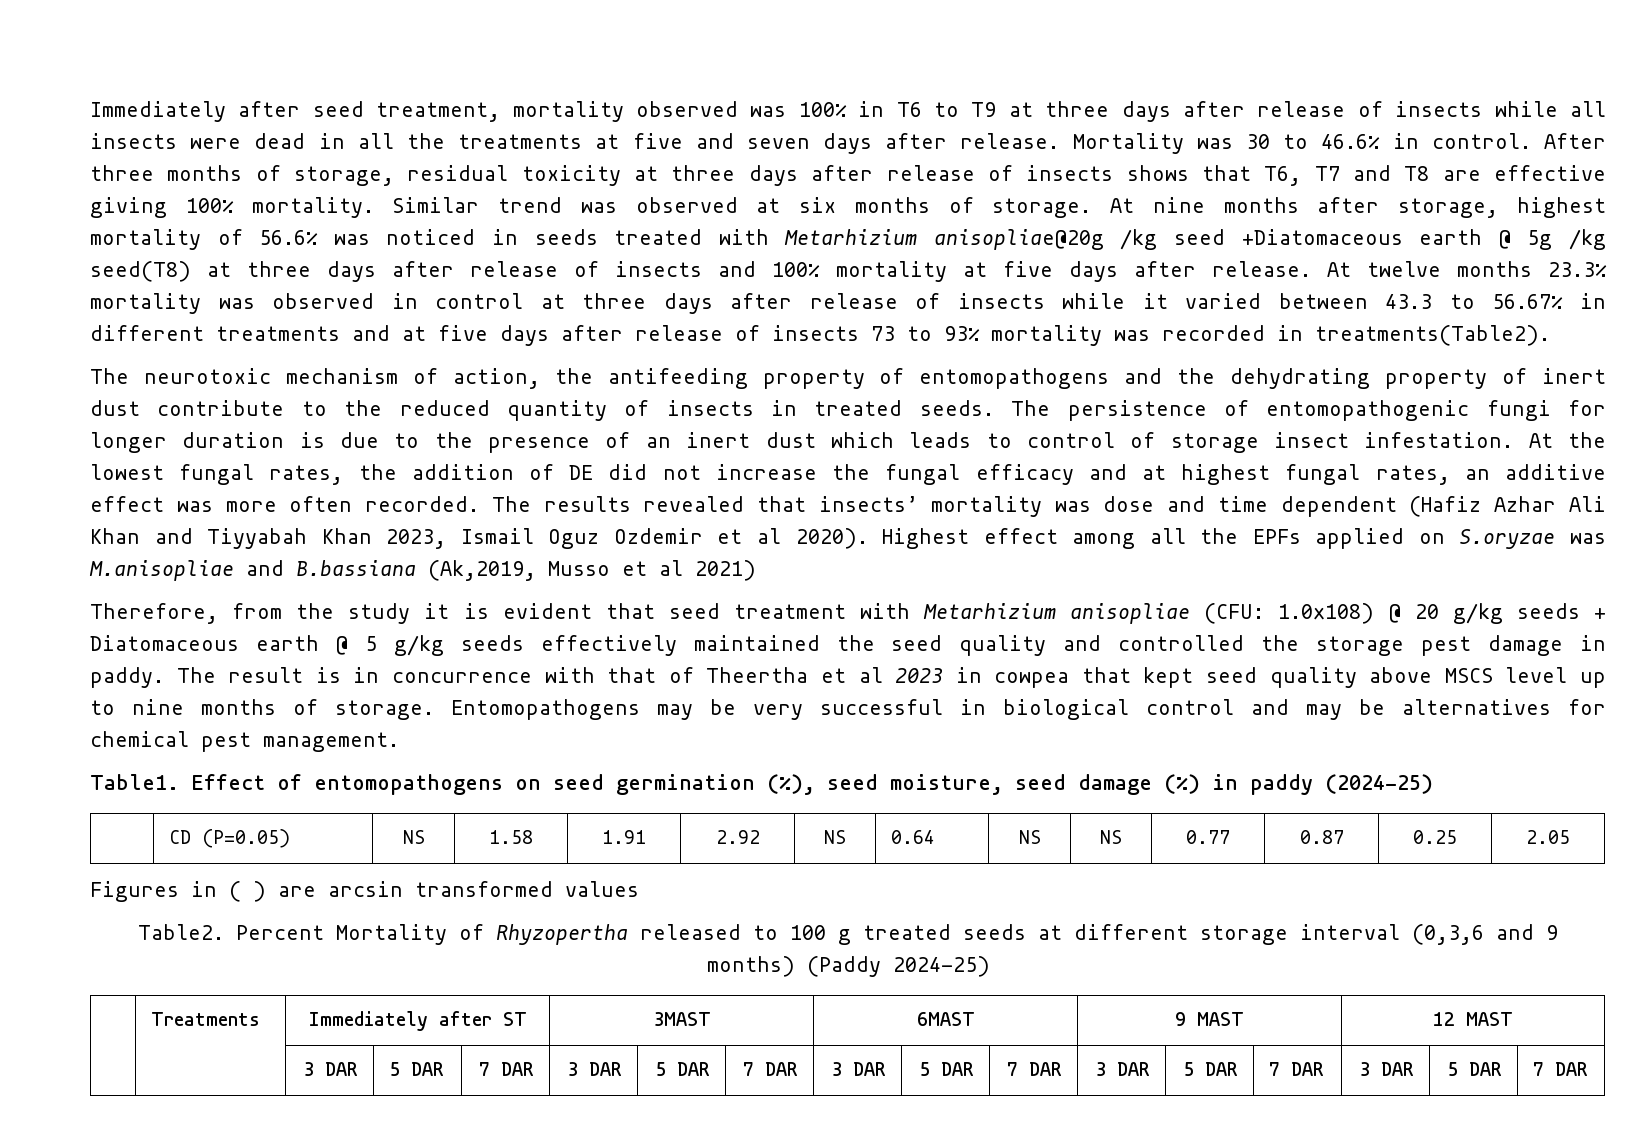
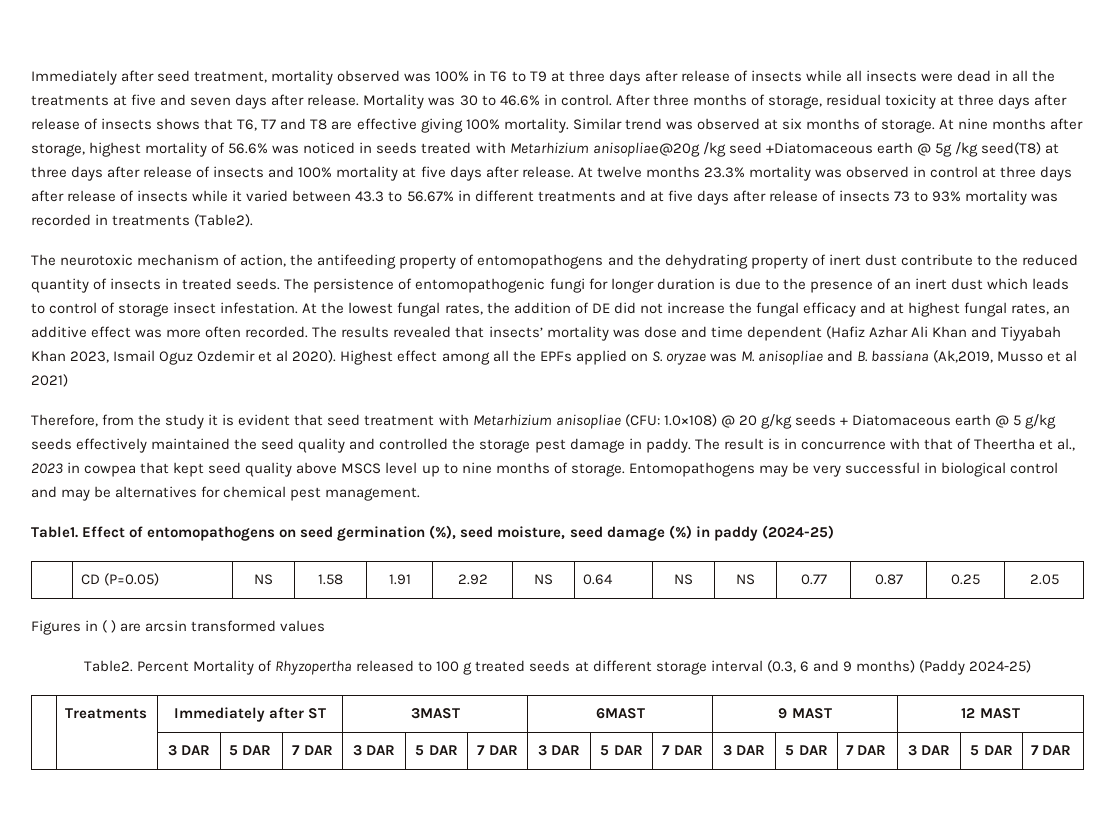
[1315,325,1550,346] treatments(Table2). -> [112,214,254,227] treatments (Table2).
[1459,529,1606,549] [89,560,416,581] S.oryzae was M.anisopliae and B.bassiana -> [651,350,930,365] S. oryzae was M. anisopliae and B. bassiana
[858,667,883,683] al -> [1057,438,1076,451] al.,
[1412,924,1484,945] (0,3,6 -> [766,660,809,673] (0.3, 6

